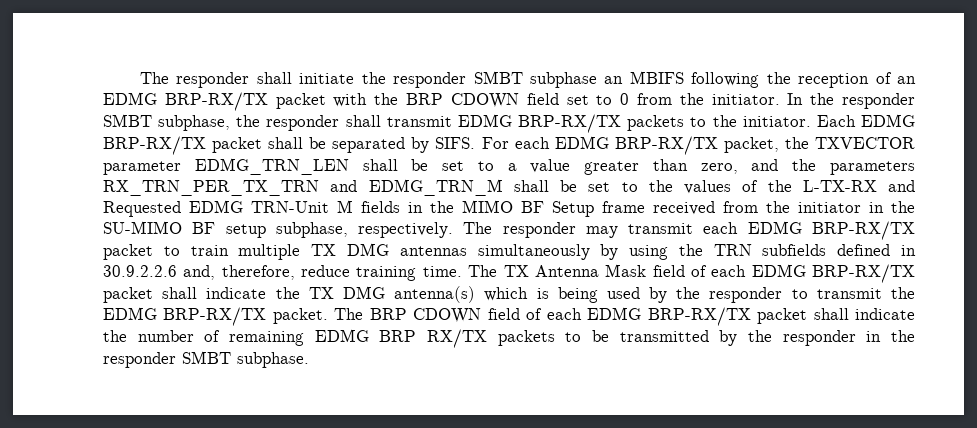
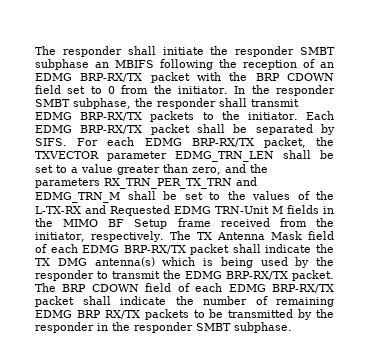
[798,201,915,213] [103,221,915,240] [103,243,917,260] [103,265,462,281] initiator in the SU-MIMO BF setup subphase, respectively. The responder may transmit each EDMG BRP-RX/TX packet to train multiple TX DMG antennas simultaneously by using the TRN subfields defined in 30.9.2.2.6 and, therefore, reduce training time. -> [35,231,164,242] initiator, respectively.

